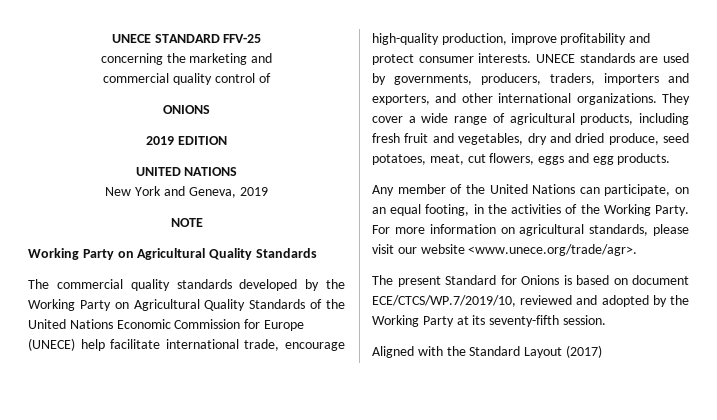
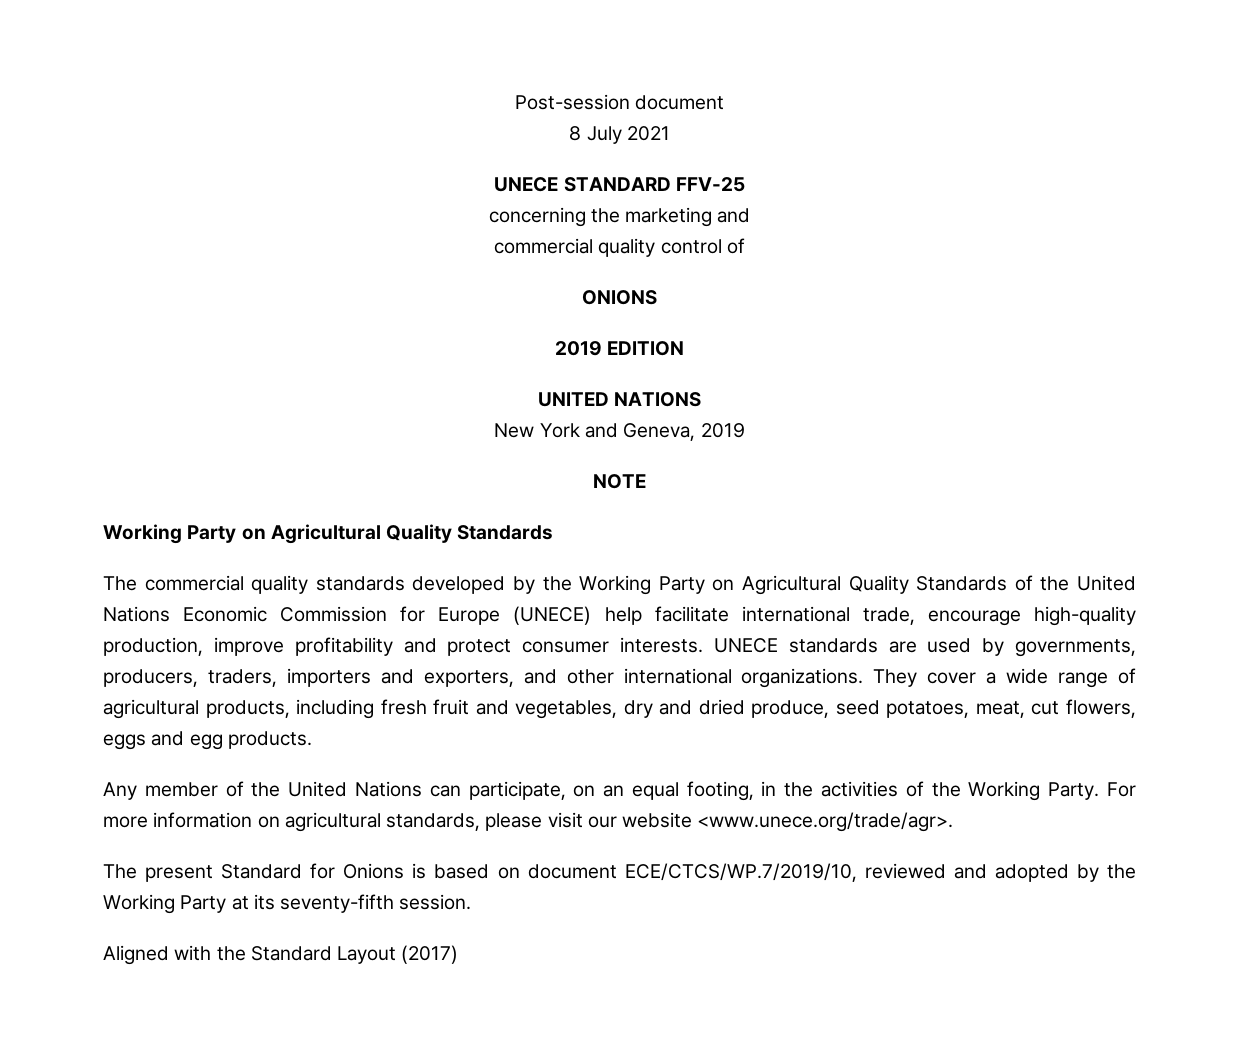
(111, 38) none -> [514,94,725,110] [569,126,670,144] Post-session document // 8 July 2021 //

